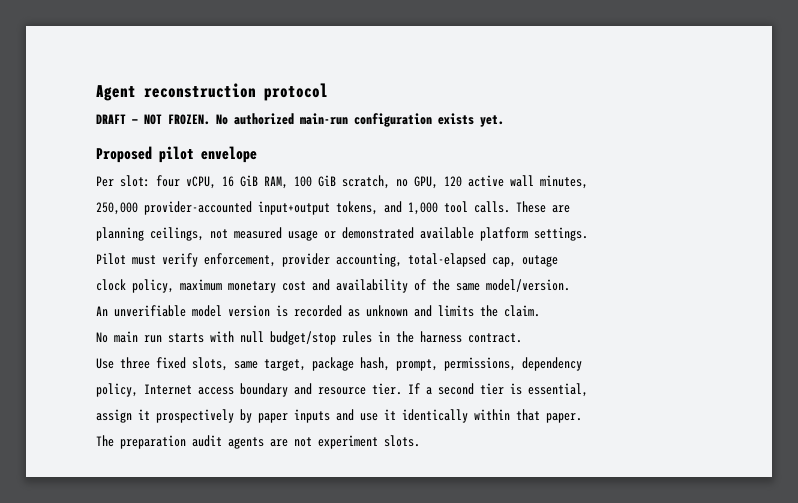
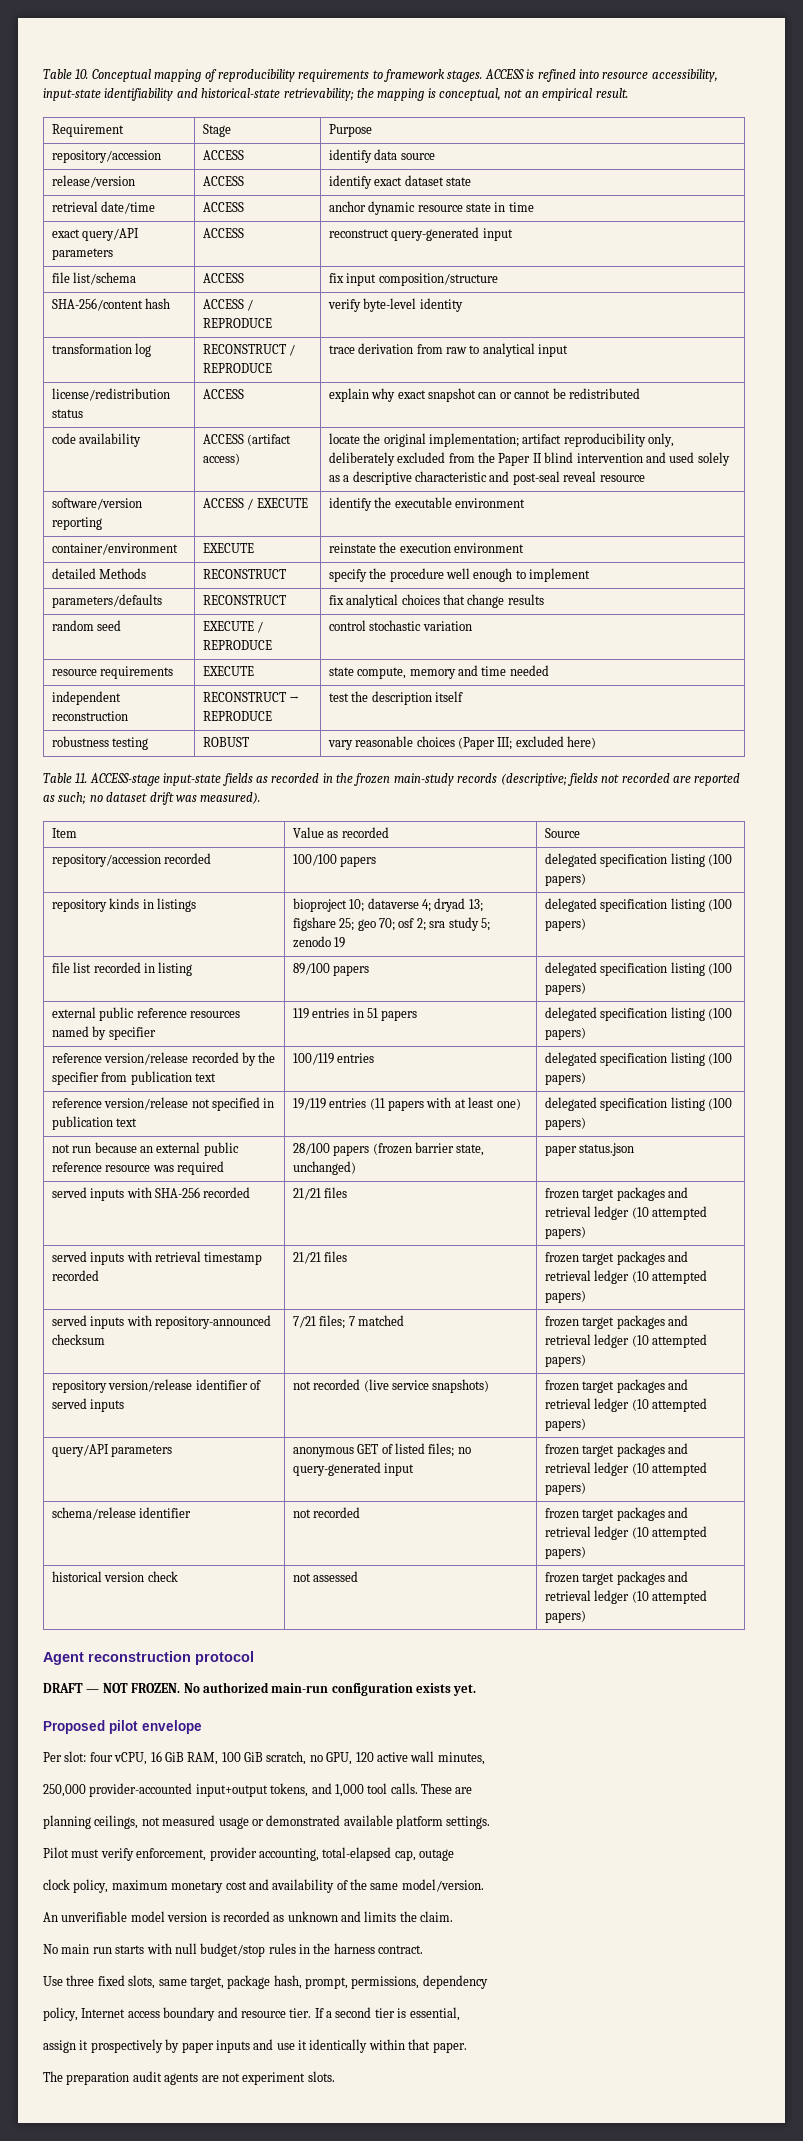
(96, 93) none -> [43,69,718,82] [43,88,628,101] [51,124,124,137] [202,124,231,137] [328,124,372,137] [51,150,161,163] [202,150,244,160] [328,149,435,163] [51,175,135,188] [202,176,244,186] [328,175,472,189] [51,201,156,214] [202,202,244,212] [328,201,534,215] [51,228,140,241] [51,248,113,260] [202,228,244,238] [328,227,513,241] [51,272,137,285] [202,273,244,283] [328,273,498,286] [51,298,171,311] [202,299,254,311] [202,318,272,328] [327,298,463,312] [51,343,152,357] [202,344,296,356] [202,363,272,373] [328,343,569,357] [51,388,170,401] [51,409,83,418] [202,389,244,399] [328,388,640,402] [51,433,142,447] [202,434,292,446] [202,453,240,465] [328,433,675,447] [328,452,730,466] [328,471,645,485] [51,498,142,510] [51,517,102,530] [202,498,308,510] [328,497,526,511] [51,543,178,555] [202,543,254,553] [328,542,525,553] [51,568,147,579] [202,569,286,579] [328,568,591,582] [51,594,162,608] [202,595,286,605] [328,594,544,608] [51,620,122,631] [202,621,264,633] [202,640,272,650] [328,620,472,631] [51,666,174,679] [202,666,254,676] [328,665,549,679] [51,691,121,705] [51,711,128,721] [202,692,300,702] [202,711,272,721] [328,691,464,705] [51,736,149,750] [202,737,249,747] [327,736,597,750] [43,773,741,786] [43,792,261,805] [51,828,77,838] [292,827,389,838] [544,828,580,838] [51,853,212,867] [292,854,377,867] [544,853,733,867] [544,873,586,886] [51,898,197,912] [292,898,483,912] [292,917,490,931] [292,936,346,948] [544,898,733,912] [544,918,586,931] [51,962,193,976] [292,963,370,976] [544,962,733,976] [544,982,586,995] [51,1007,241,1021] [51,1026,156,1040] [292,1008,418,1021] [544,1007,733,1021] [544,1027,586,1040] [51,1052,276,1066] [51,1071,217,1085] [292,1053,375,1065] [544,1052,733,1066] [544,1072,586,1085] [51,1097,275,1111] [51,1116,138,1130] [292,1097,521,1111] [544,1097,733,1111] [544,1117,586,1130] [51,1142,239,1156] [51,1161,225,1175] [292,1142,485,1156] [292,1161,356,1175] [544,1143,635,1156] [51,1187,251,1201] [292,1187,348,1200] [544,1187,689,1201] [544,1206,708,1220] [544,1226,586,1239] [51,1251,263,1265] [51,1270,99,1281] [292,1251,348,1264] [544,1251,689,1265] [544,1270,708,1284] [544,1290,586,1303] [51,1315,272,1329] [51,1334,105,1345] [292,1315,405,1329] [544,1315,689,1329] [544,1334,708,1348] [544,1354,586,1367] [51,1379,262,1393] [51,1398,125,1412] [292,1379,490,1393] [544,1379,689,1393] [544,1398,708,1412] [544,1418,586,1431] [51,1444,173,1457] [292,1443,471,1457] [292,1462,415,1476] [544,1443,689,1457] [544,1462,708,1476] [544,1482,586,1495] [51,1507,192,1520] [292,1507,361,1518] [544,1507,689,1521] [544,1526,708,1540] [544,1546,586,1559] [51,1571,178,1582] [292,1571,359,1582] [544,1571,689,1585] [544,1590,708,1604] [544,1610,586,1623] Table 10. Conceptual mapping of reproducibility requirements to framework stages. ACCESS is refined into resource accessibility, input-state identifiability and historical-state retrievability; the mapping is conceptual, not an empirical result. // Requirement | Stage | Purpose // repository/accession | ACCESS | identify data source // release/version | ACCESS | identify exact dataset state // retrieval date/time | ACCESS | anchor dynamic resource state in time // exact query/API parameters | ACCESS | reconstruct query-generated input // file list/schema | ACCESS | fix input composition/structure // SHA-256/content hash | ACCESS / REPRODUCE | verify byte-level identity // transformation log | RECONSTRUCT / REPRODUCE | trace derivation from raw to analytical input // license/redistribution status | ACCESS | explain why exact snapshot can or cannot be redistributed // code availability | ACCESS (artifact access) | locate the original implementation; artifact reproducibility only, deliberately excluded from the Paper II blind intervention and used solely as a descriptive characteristic and post-seal reveal resource // software/version reporting | ACCESS / EXECUTE | identify the executable environment // container/environment | EXECUTE | reinstate the execution environment // detailed Methods | RECONSTRUCT | specify the procedure well enough to implement // parameters/defaults | RECONSTRUCT | fix analytical choices that change results // random seed | EXECUTE / REPRODUCE | control stochastic variation // resource requirements | EXECUTE | state compute, memory and time needed // independent reconstruction | RECONSTRUCT → REPRODUCE | test the description itself // robustness testing | ROBUST | vary reasonable choices (Paper III; excluded here) // Table 11. ACCESS-stage input-state fields as recorded in the frozen main-study records (descriptive; fields not recorded are reported as such; no dataset drift was measured). // Item | Value as recorded | Source // repository/accession recorded | 100/100 papers | delegated specification listing (100 papers) // repository kinds in listings | bioproject 10; dataverse 4; dryad 13; figshare 25; geo 70; osf 2; sra study 5; zenodo 19 | delegated specification listing (100 papers) // file list recorded in listing | 89/100 papers | delegated specification listing (100 papers) // external public reference resources named by specifier | 119 entries in 51 papers | delegated specification listing (100 papers) // reference version/release recorded by the specifier from publication text | 100/119 entries | delegated specification listing (100 papers) // reference version/release not specified in publication text | 19/119 entries (11 papers with at least one) | delegated specification listing (100 papers) // not run because an external public reference resource was required | 28/100 papers (frozen barrier state, unchanged) | paper status.json // served inputs with SHA-256 recorded | 21/21 files | frozen target packages and retrieval ledger (10 attempted papers) // served inputs with retrieval timestamp recorded | 21/21 files | frozen target packages and retrieval ledger (10 attempted papers) // served inputs with repository-announced checksum | 7/21 files; 7 matched | frozen target packages and retrieval ledger (10 attempted papers) // repository version/release identifier of served inputs | not recorded (live service snapshots) | frozen target packages and retrieval ledger (10 attempted papers) // query/API parameters | anonymous GET of listed files; no query-generated input | frozen target packages and retrieval ledger (10 attempted papers) // schema/release identifier | not recorded | frozen target packages and retrieval ledger (10 attempted papers) // historical version check | not assessed | frozen target packages and retrieval ledger (10 attempted papers) //

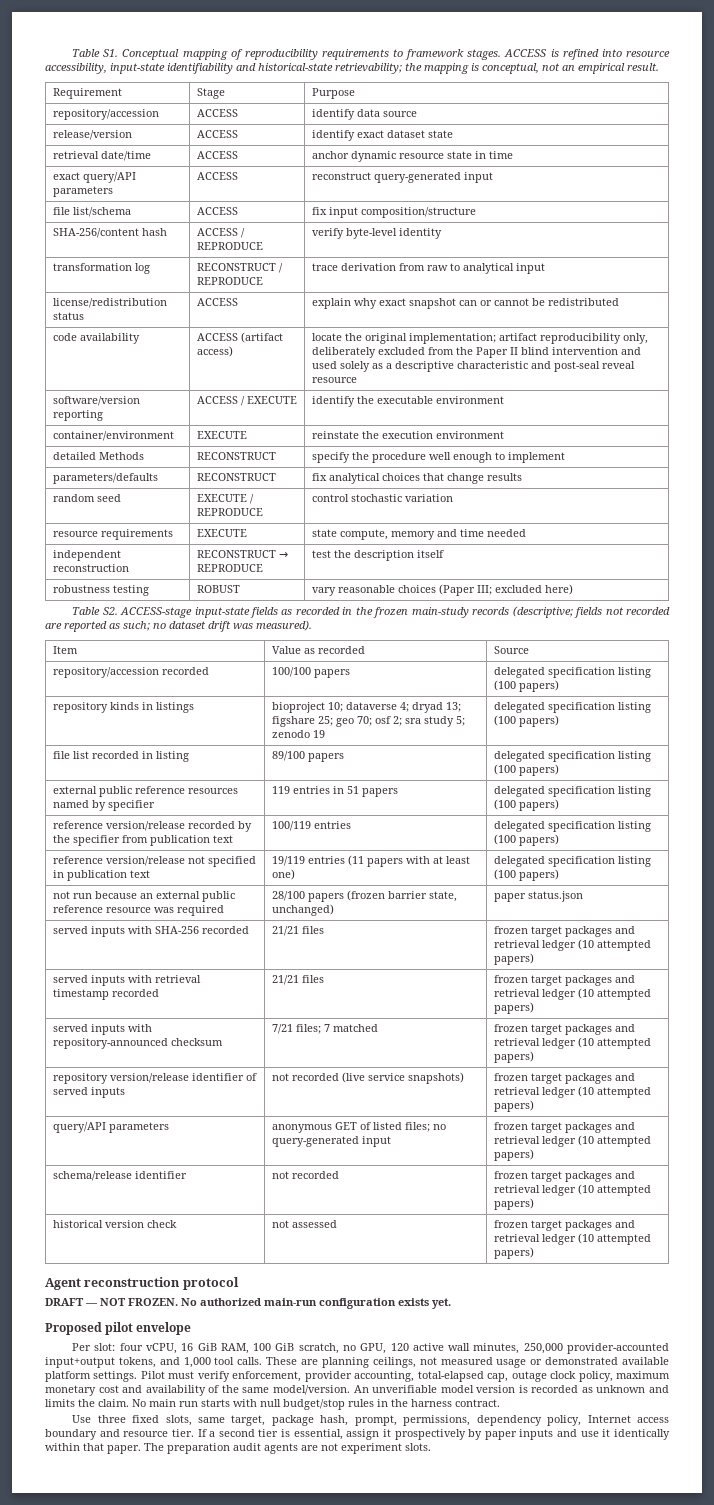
[43,69,89,79] Table 10. -> [72,49,119,57] Table S1.
[75,773,88,783] 11. -> [102,607,118,615] S2.
(485, 1758) // -> (520, 1348) none
(473, 1790) // -> (319, 1362) none
(491, 1822) // -> (138, 1376) none
(454, 1855) // -> (547, 1376) none
(484, 1885) // -> (350, 1390) none
(454, 1916) // -> (129, 1403) none
(488, 1982) // -> (542, 1420) none
(460, 2014) // -> (343, 1434) none
(467, 2047) // -> (141, 1449) none

